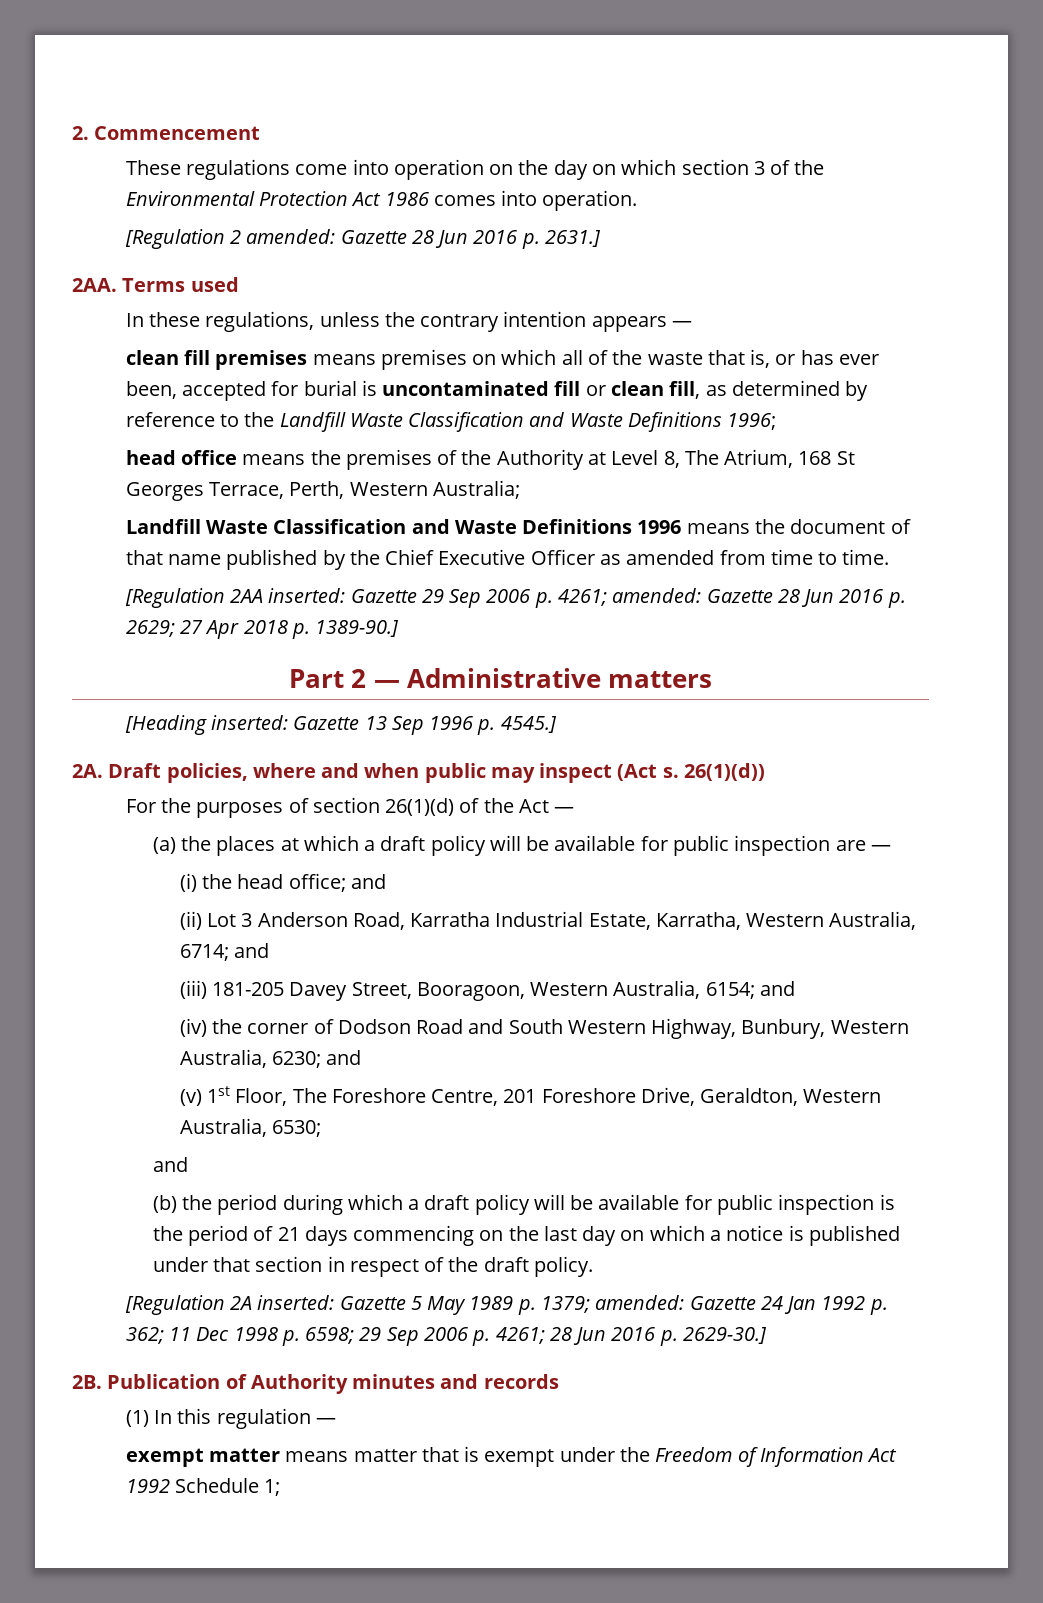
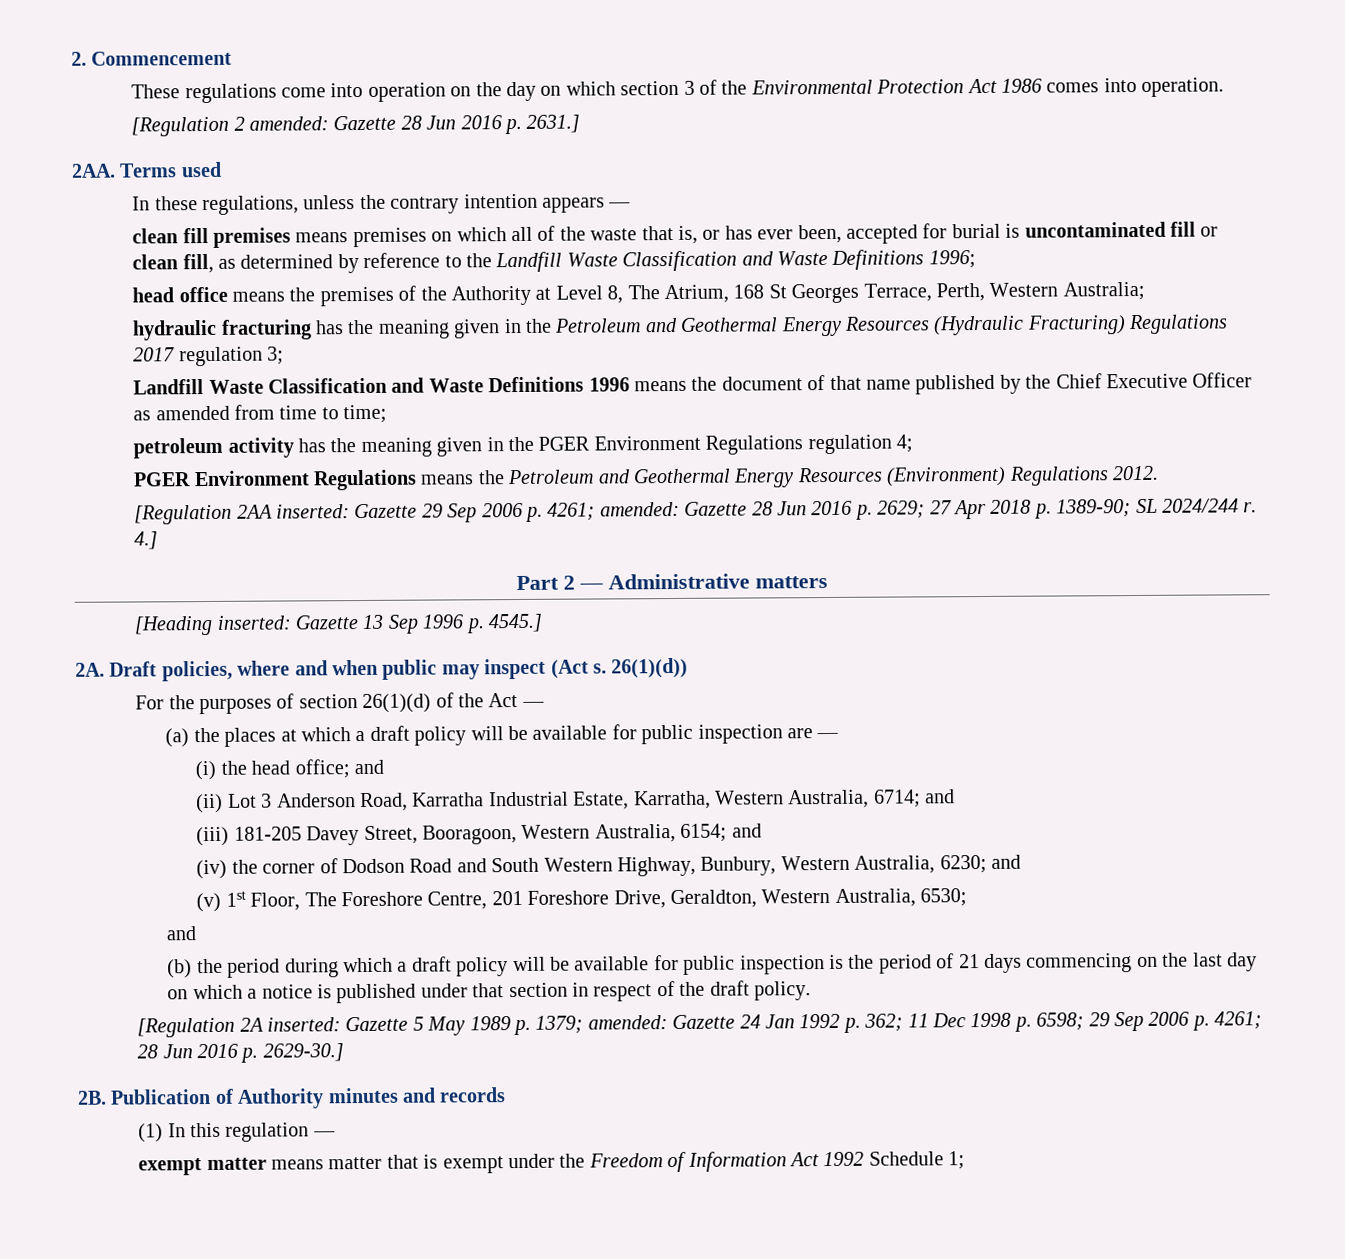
(520, 489) none -> [132,314,1229,341] [133,346,285,367] // hydraulic fracturing has the meaning given in the Petroleum and Geothermal Energy Resources (Hydraulic Fracturing) Regulations 2017 regulation 3;
[842,549,890,565] time. -> [343,404,388,424] [133,434,914,459] [133,465,1160,491] time; // petroleum activity has the meaning given in the PGER Environment Regulations regulation 4; // PGER Environment Regulations means the Petroleum and Geothermal Energy Resources (Environment) Regulations 2012.
[315,620,400,637] 1389-90.] -> [1056,498,1258,518] [134,531,159,550] 1389-90; SL 2024/244 r. 4.]

